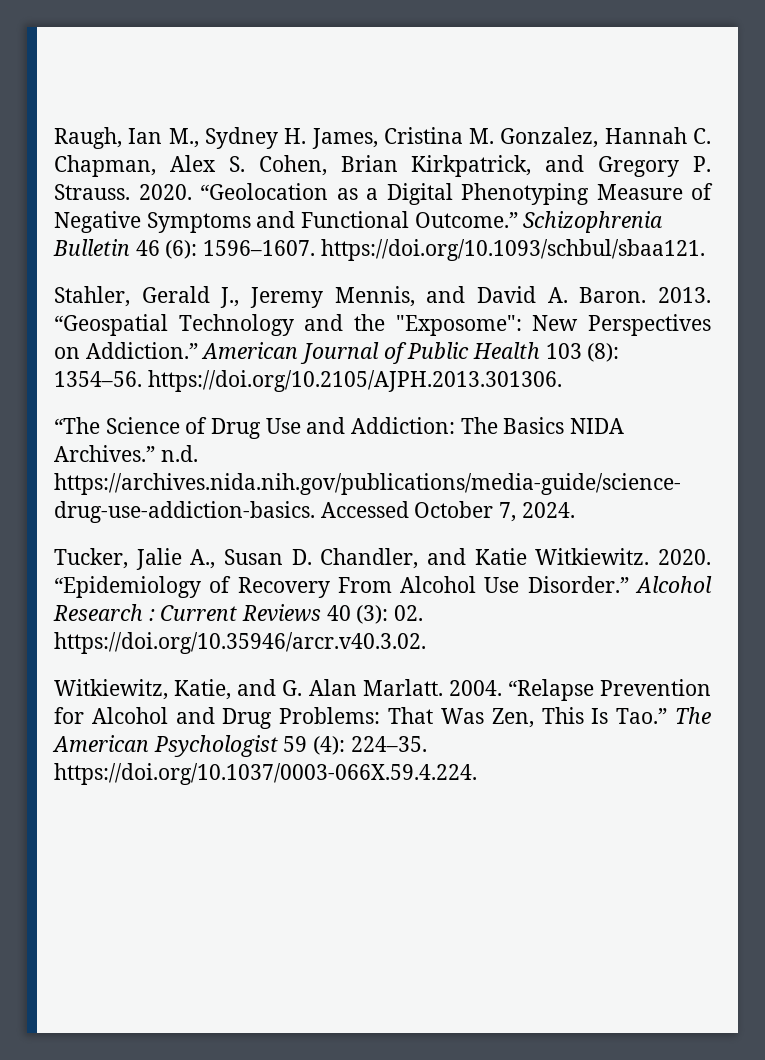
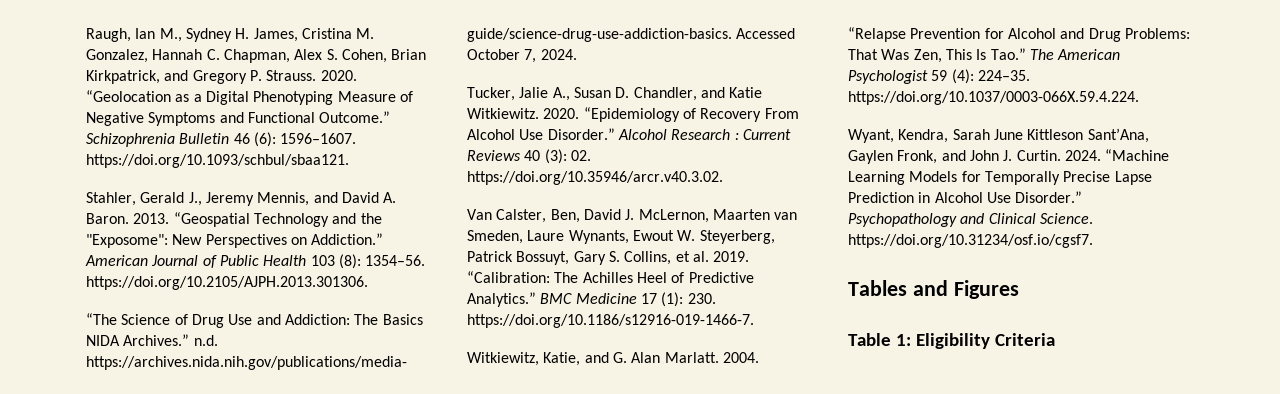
(426, 643) none -> [467,209,798,223] [467,230,775,244] [467,251,750,265] [467,271,754,283] [467,292,716,307] [467,314,754,328] // Van Calster, Ben, David J. McLernon, Maarten van Smeden, Laure Wynants, Ewout W. Steyerberg, Patrick Bossuyt, Gary S. Collins, et al. 2019. “Calibration: The Achilles Heel of Predictive Analytics.” BMC Medicine 17 (1): 230. https://doi.org/10.1186/s12916-019-1466-7.
(477, 774) none -> [848,128,1149,143] [848,149,1170,164] [848,171,1152,185] [848,191,1083,203] [848,213,1093,227] [848,234,1093,248] [848,280,1019,299] [848,333,1055,349] // Wyant, Kendra, Sarah June Kittleson Sant’Ana, Gaylen Fronk, and John J. Curtin. 2024. “Machine Learning Models for Temporally Precise Lapse Prediction in Alcohol Use Disorder.” Psychopathology and Clinical Science. https://doi.org/10.31234/osf.io/cgsf7. // Tables and Figures // Table 1: Eligibility Criteria

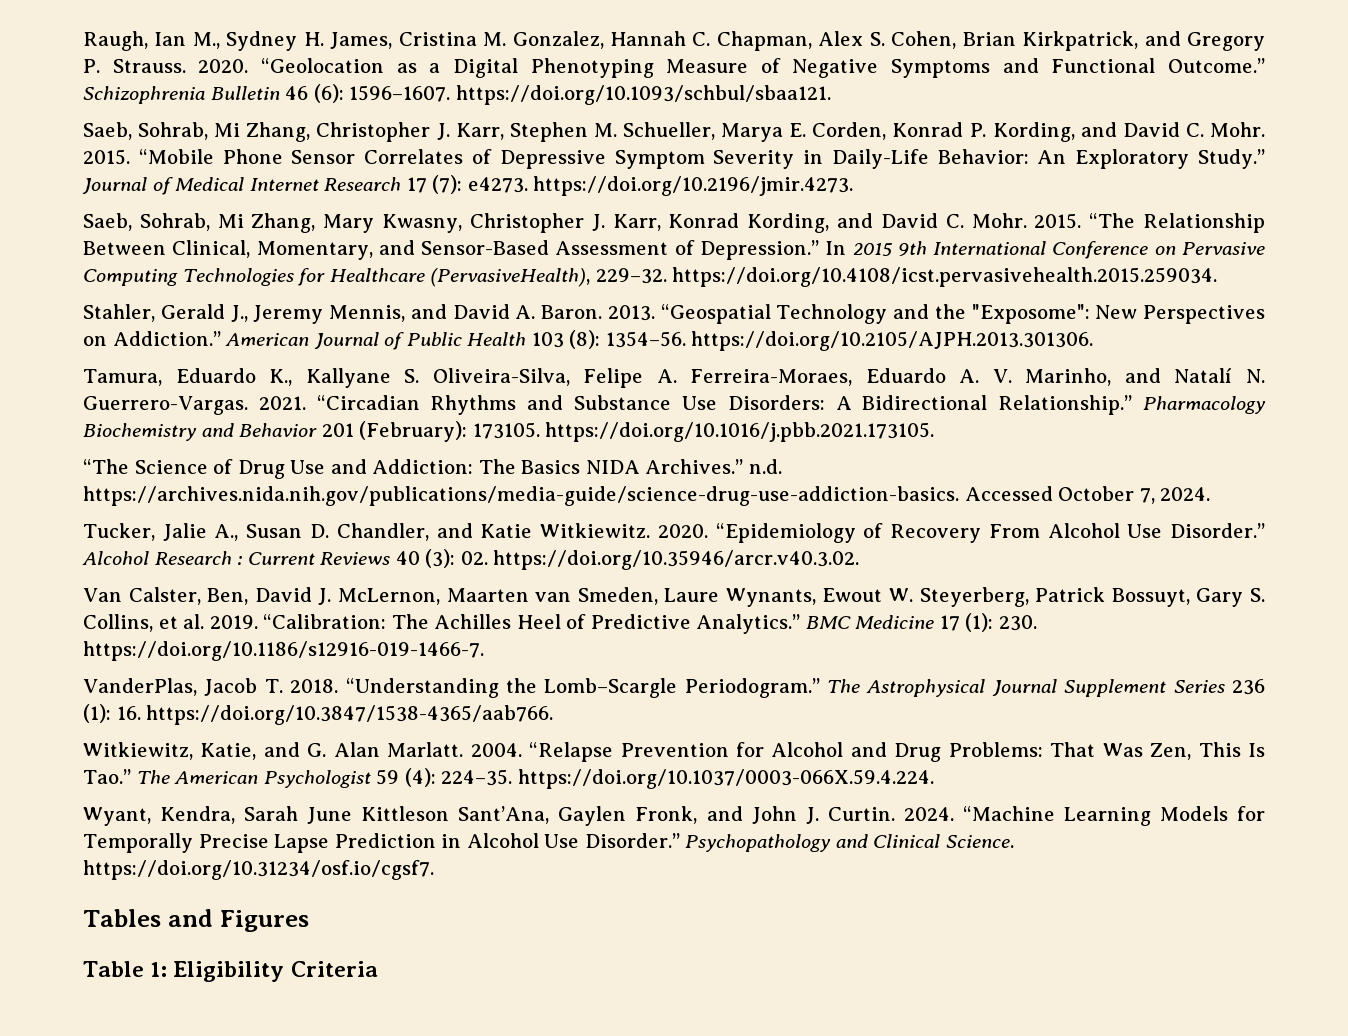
(349, 161) none -> [83,122,1266,142] [83,149,1266,169] [82,175,854,196] [83,213,1265,233] [83,240,1266,260] [83,267,1218,287] // Saeb, Sohrab, Mi Zhang, Christopher J. Karr, Stephen M. Schueller, Marya E. Corden, Konrad P. Kording, and David C. Mohr. 2015. “Mobile Phone Sensor Correlates of Depressive Symptom Severity in Daily-Life Behavior: An Exploratory Study.” Journal of Medical Internet Research 17 (7): e4273. https://doi.org/10.2196/jmir.4273. // Saeb, Sohrab, Mi Zhang, Mary Kwasny, Christopher J. Karr, Konrad Kording, and David C. Mohr. 2015. “The Relationship Between Clinical, Momentary, and Sensor-Based Assessment of Depression.” In 2015 9th International Conference on Pervasive Computing Technologies for Healthcare (PervasiveHealth), 229–32. https://doi.org/10.4108/icst.pervasivehealth.2015.259034.
(368, 283) none -> [83,368,1265,388] [83,395,1267,415] [83,421,935,442] // Tamura, Eduardo K., Kallyane S. Oliveira-Silva, Felipe A. Ferreira-Moraes, Eduardo A. V. Marinho, and Natalí N. Guerrero-Vargas. 2021. “Circadian Rhythms and Substance Use Disorders: A Bidirectional Relationship.” Pharmacology Biochemistry and Behavior 201 (February): 173105. https://doi.org/10.1016/j.pbb.2021.173105.
(754, 321) none -> [83,678,1266,698] [83,704,554,725] // VanderPlas, Jacob T. 2018. “Understanding the Lomb–Scargle Periodogram.” The Astrophysical Journal Supplement Series 236 (1): 16. https://doi.org/10.3847/1538-4365/aab766.

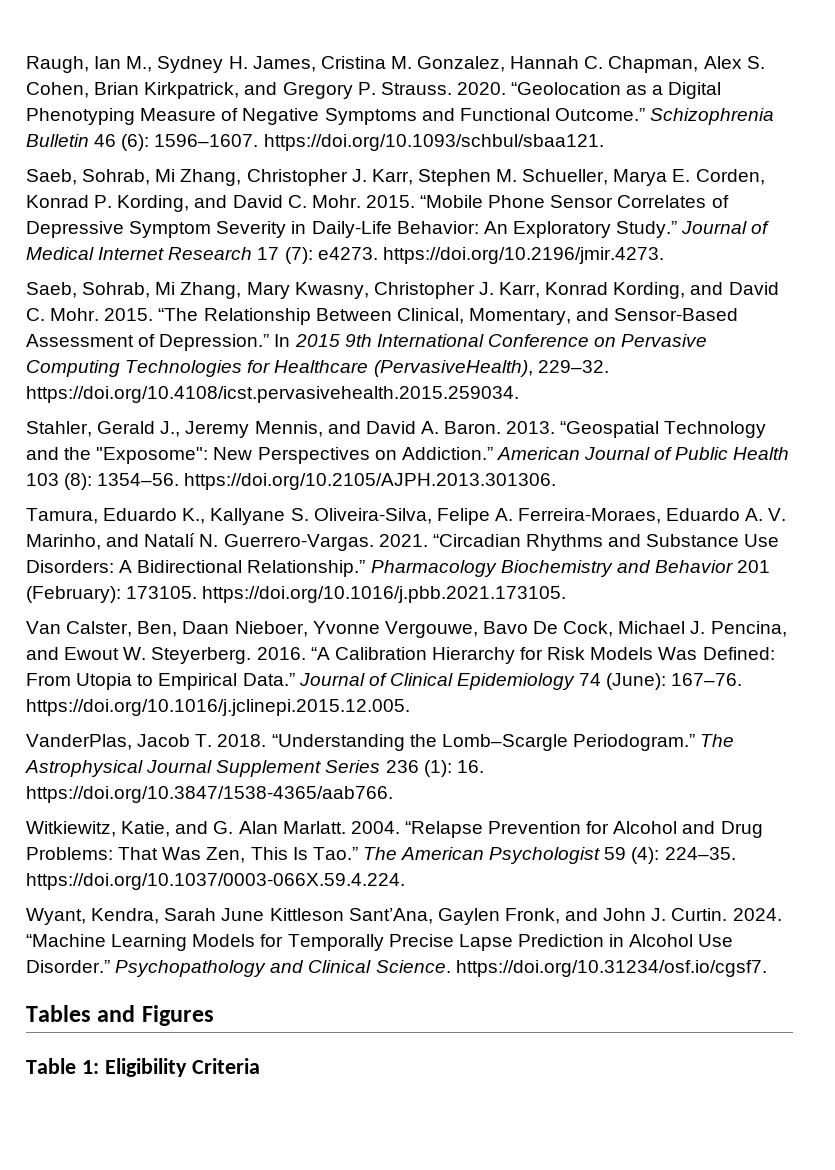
[83,459,782,479] [83,486,1211,506] [83,523,1266,543] [82,549,860,570] [83,587,1265,607] [83,613,1038,634] [83,641,484,661] “The Science of Drug Use and Addiction: The Basics NIDA Archives.” n.d. https://archives.nida.nih.gov/publications/media-guide/science-drug-use-addiction-basics. Accessed October 7, 2024. // Tucker, Jalie A., Susan D. Chandler, and Katie Witkiewitz. 2020. “Epidemiology of Recovery From Alcohol Use Disorder.” Alcohol Research : Current Reviews 40 (3): 02. https://doi.org/10.35946/arcr.v40.3.02. // Van Calster, Ben, David J. McLernon, Maarten van Smeden, Laure Wynants, Ewout W. Steyerberg, Patrick Bossuyt, Gary S. Collins, et al. 2019. “Calibration: The Achilles Heel of Predictive Analytics.” BMC Medicine 17 (1): 230. https://doi.org/10.1186/s12916-019-1466-7. -> [26,621,787,638] [26,647,775,664] [26,673,743,690] [26,699,410,716] Van Calster, Ben, Daan Nieboer, Yvonne Vergouwe, Bavo De Cock, Michael J. Pencina, and Ewout W. Steyerberg. 2016. “A Calibration Hierarchy for Risk Models Was Defined: From Utopia to Empirical Data.” Journal of Clinical Epidemiology 74 (June): 167–76. https://doi.org/10.1016/j.jclinepi.2015.12.005.

